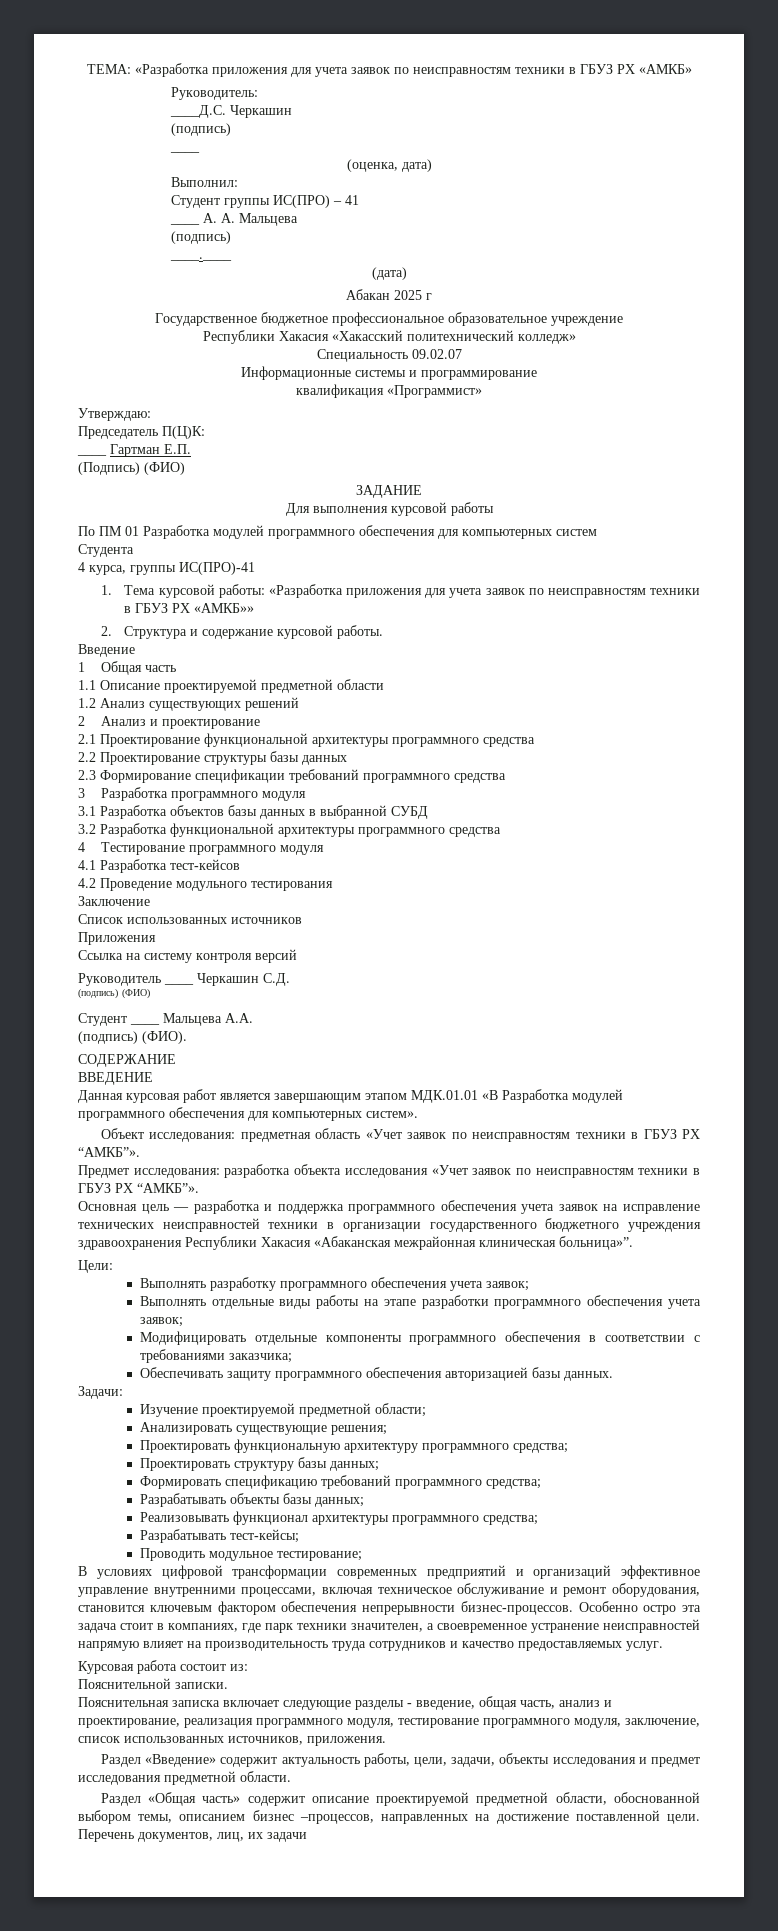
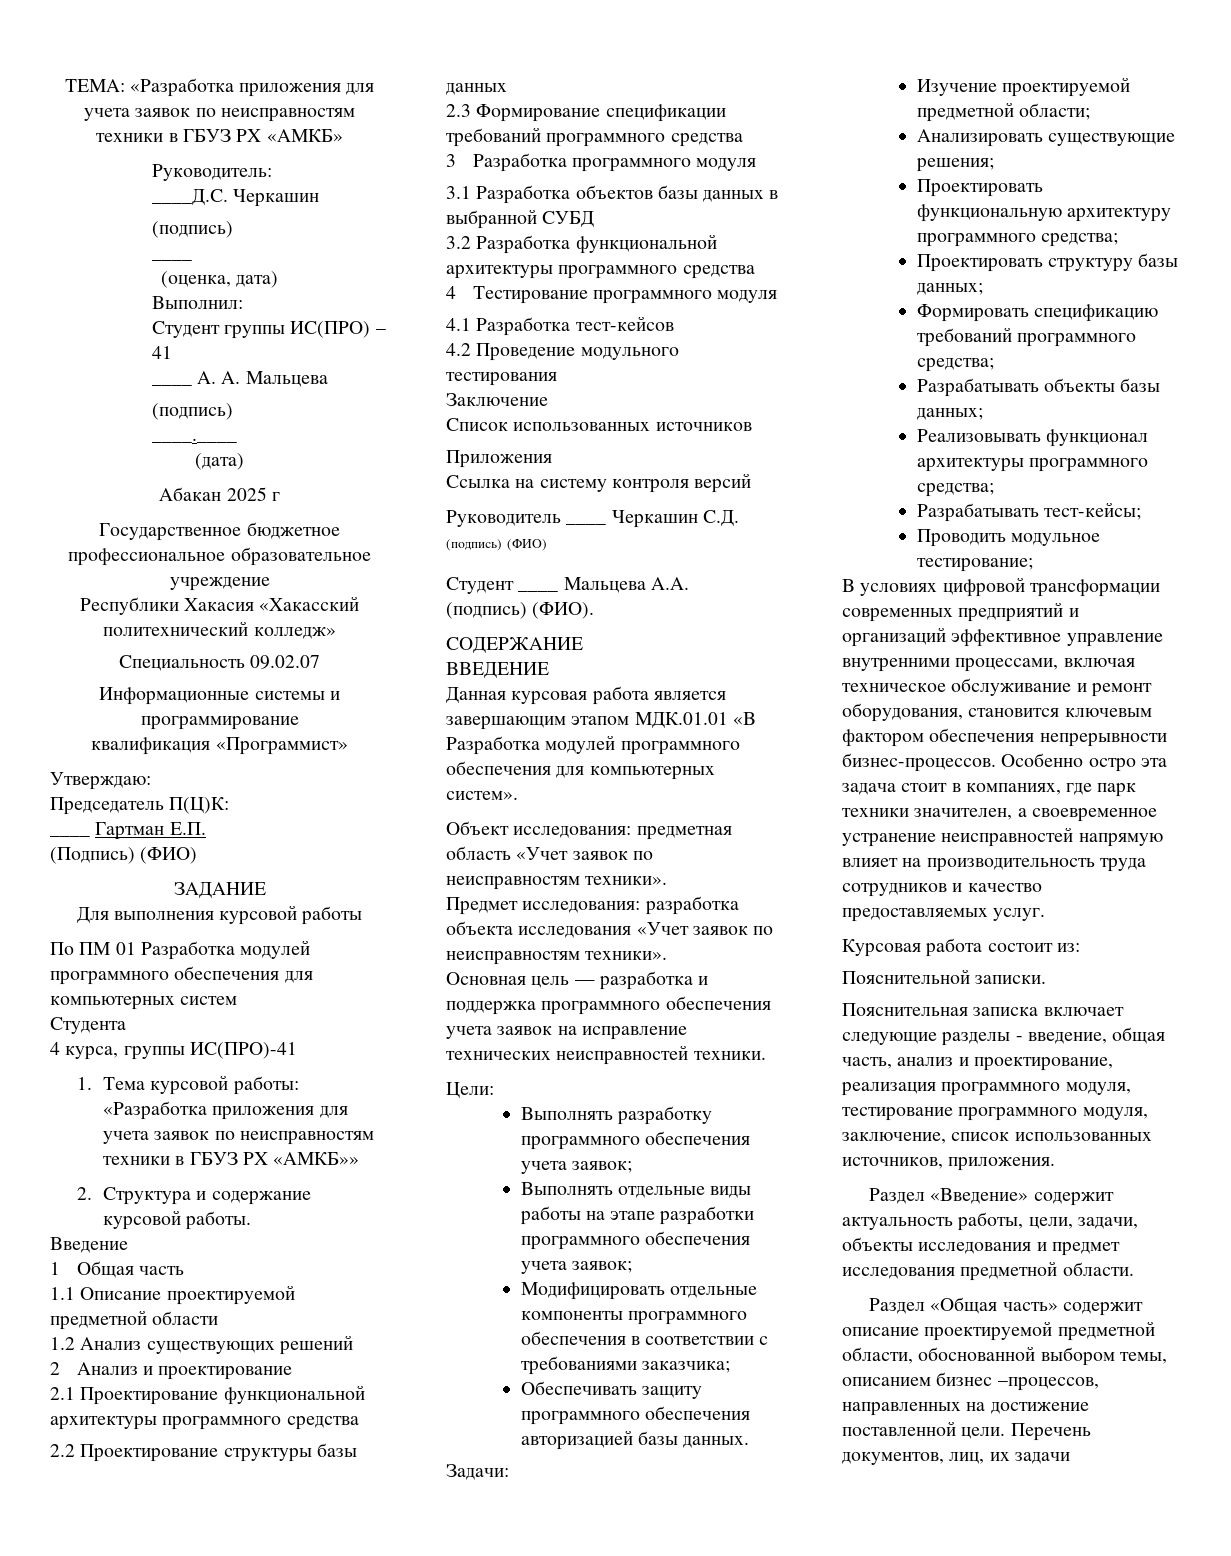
[183,1089,216,1103] работ -> [591,686,649,705] работа
[575,1129,700,1139] [78,1147,140,1157] техники в ГБУЗ РХ “АМКБ”». -> [585,876,668,885] техники».
[638,1168,700,1175] [78,1183,199,1193] техники в ГБУЗ РХ “АМКБ”». -> [585,951,668,960] техники».
[268,1218,701,1232] [78,1236,633,1250] техники в организации государственного бюджетного учреждения здравоохранения Республики Хакасия «Абаканская межрайонная клиническая больница»”. -> [693,1051,766,1060] техники.

